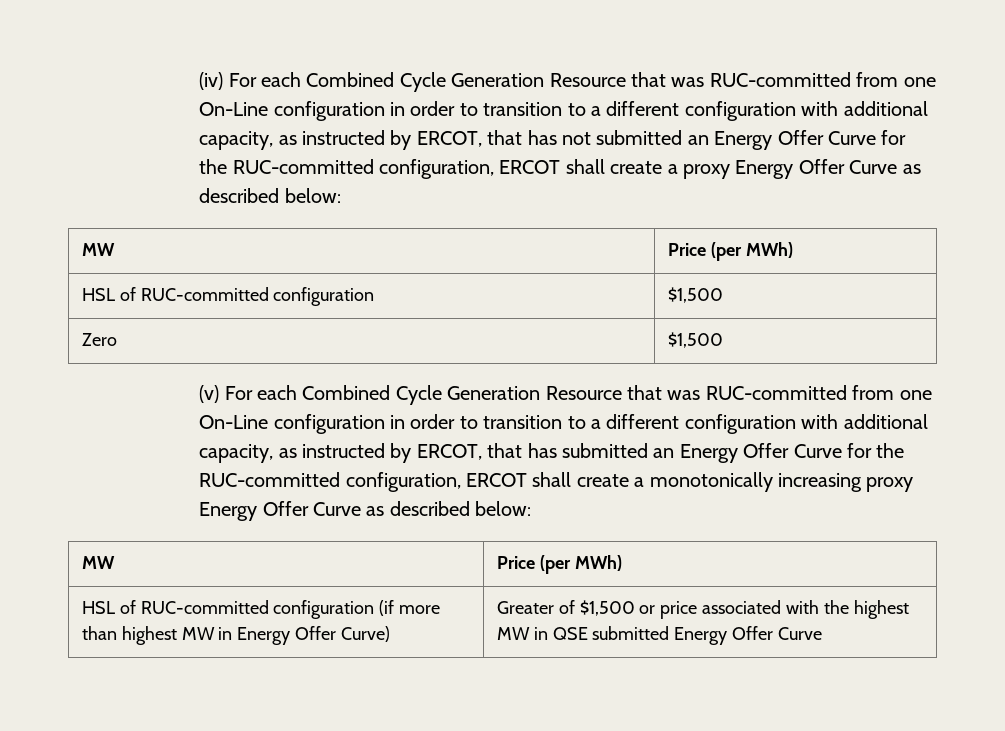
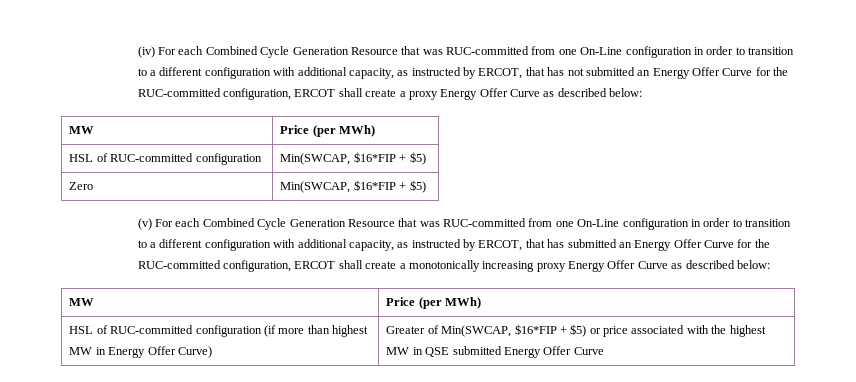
[667,287,723,303] [81,333,117,346] [667,332,723,348] $1,500 // Zero | $1,500 -> [280,152,426,165] [69,182,94,190] [280,180,426,193] Min(SWCAP, $16*FIP + $5) // Zero | Min(SWCAP, $16*FIP + $5)
[579,600,635,616] $1,500 -> [441,324,587,337] Min(SWCAP, $16*FIP + $5)

